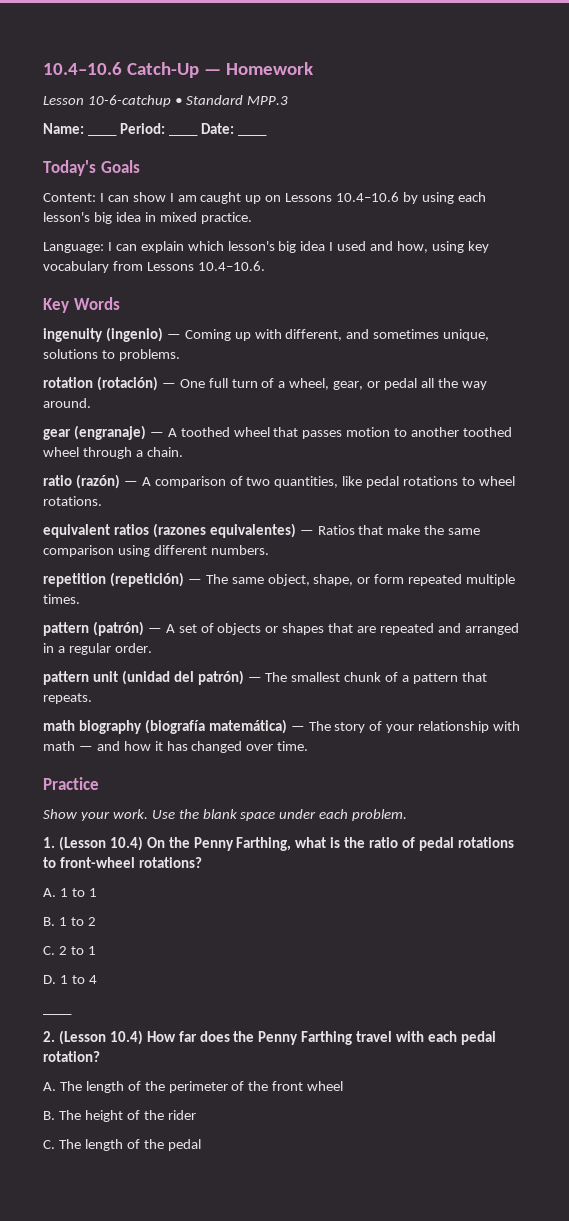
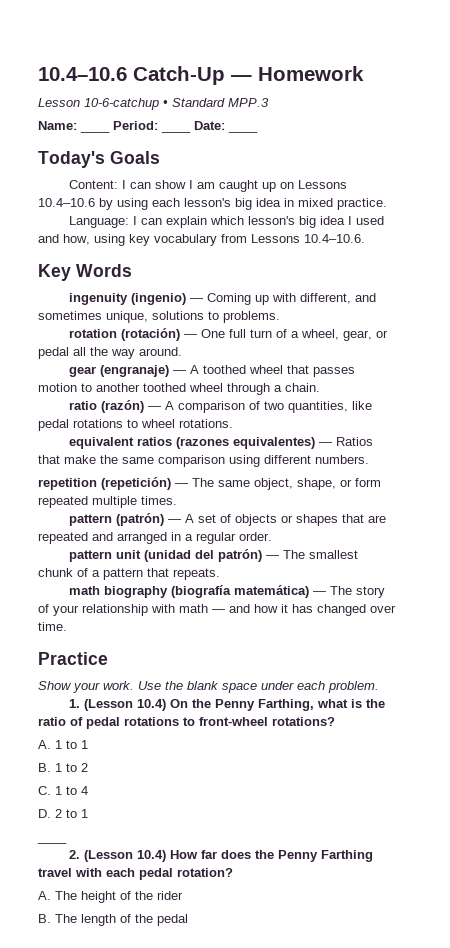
(55, 950) none -> [55,786,88,795] [38,809,51,818] 1 to 4 // D.
[43,975,97,984] // D. 1 to 4 -> (88, 813) none
[85,1081,344,1093] [43,1110,81,1120] length of the perimeter of the front wheel // B. The -> (77, 895) none
[43,1140,55,1149] C. -> [38,914,51,923] B.

